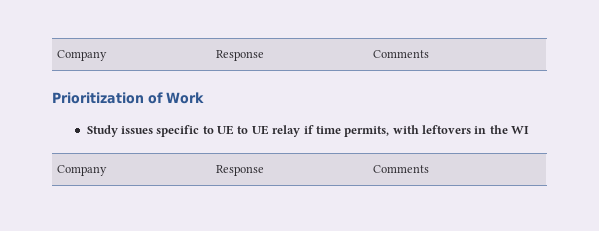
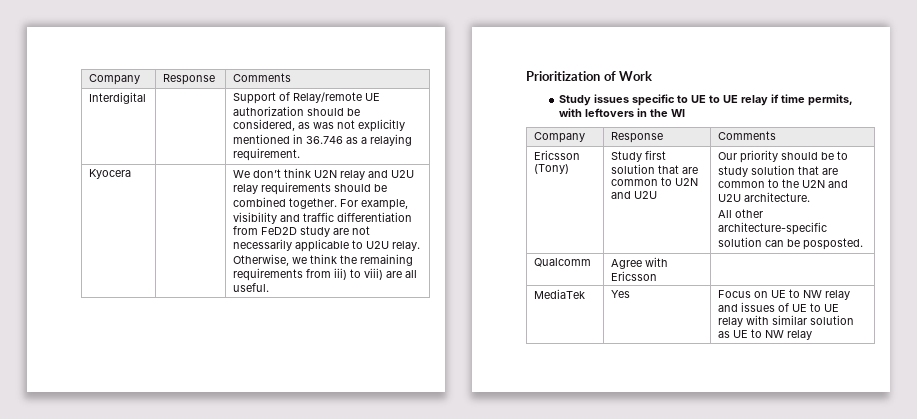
[57,50,108,61] [216,50,265,61] [373,50,430,58] Company | Response | Comments -> [89,74,141,85] [163,74,216,85] [233,73,292,82] [89,92,147,104] [233,92,381,104] [233,106,361,116] [233,119,406,132] [233,134,413,146] [233,148,301,161] [89,169,132,179] [233,168,415,180] [233,182,388,195] [233,197,409,210] [233,212,413,224] [233,226,371,237] [233,239,421,252] [233,254,414,266] [233,268,418,281] [233,283,270,292] Company | Response | Comments // Interdigital | | Support of Relay/remote UE authorization should be considered, as was not explicitly mentioned in 36.746 as a relaying requirement. // Kyocera | | We don’t think U2N relay and U2U relay requirements should be combined together. For example, visibility and traffic differentiation from FeD2D study are not necessarily applicable to U2U relay. Otherwise, we think the remaining requirements from iii) to viii) are all useful.
(430, 169) none -> [534,150,581,160] [534,164,570,174] [611,150,667,162] [611,164,699,174] [611,177,699,186] [611,191,658,199] [718,150,849,163] [718,165,839,177] [718,179,849,188] [718,192,811,202] [718,209,764,218] [718,222,828,235] [718,237,864,250] [534,258,592,267] [611,257,669,269] [611,271,658,281] [534,289,586,299] [611,290,631,298] [718,289,851,300] [718,302,840,312] [718,315,855,327] [718,329,813,340] // Ericsson (Tony) | Study first solution that are common to U2N and U2U | Our priority should be to study solution that are common to the U2N and U2U architecture. // All other architecture-specific solution can be posposted. // Qualcomm | Agree with Ericsson | // MediaTek | Yes | Focus on UE to NW relay and issues of UE to UE relay with similar solution as UE to NW relay

